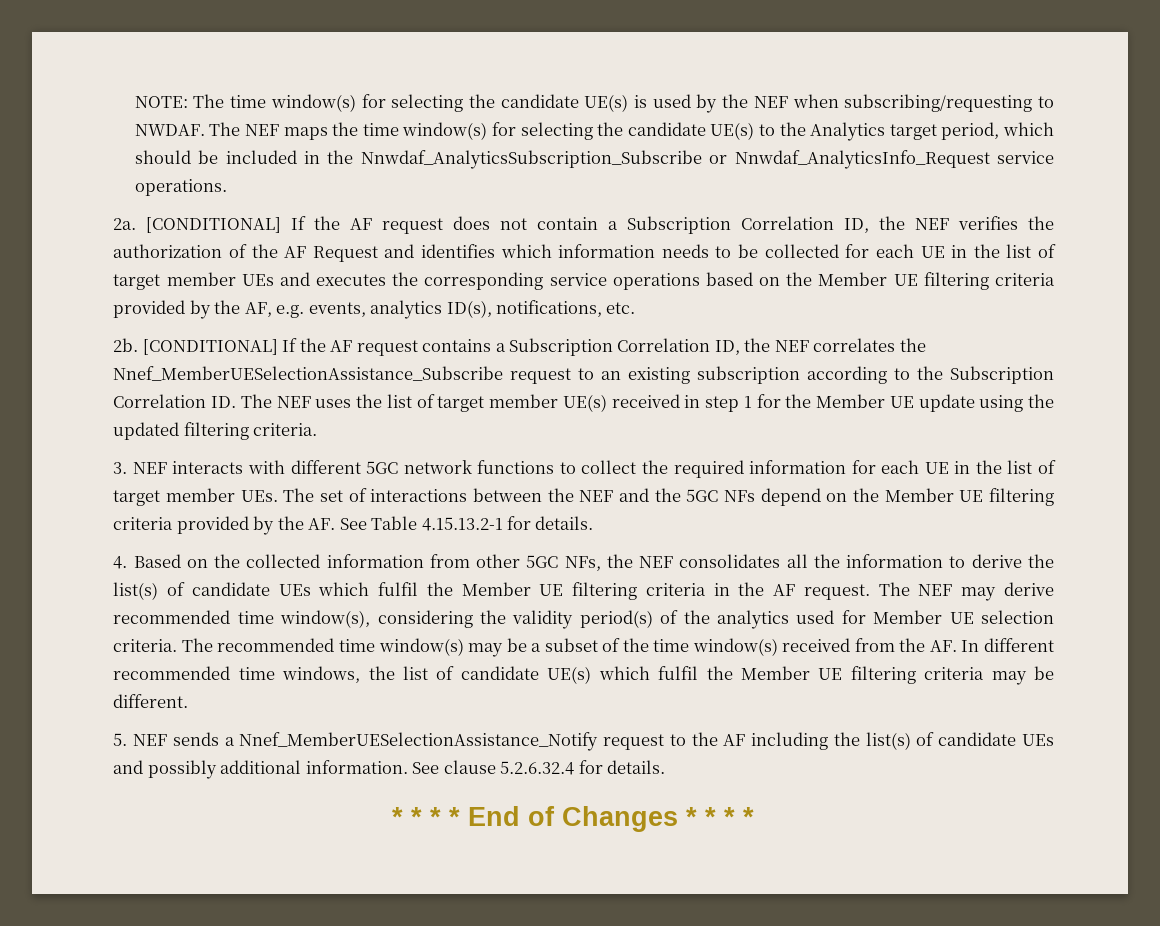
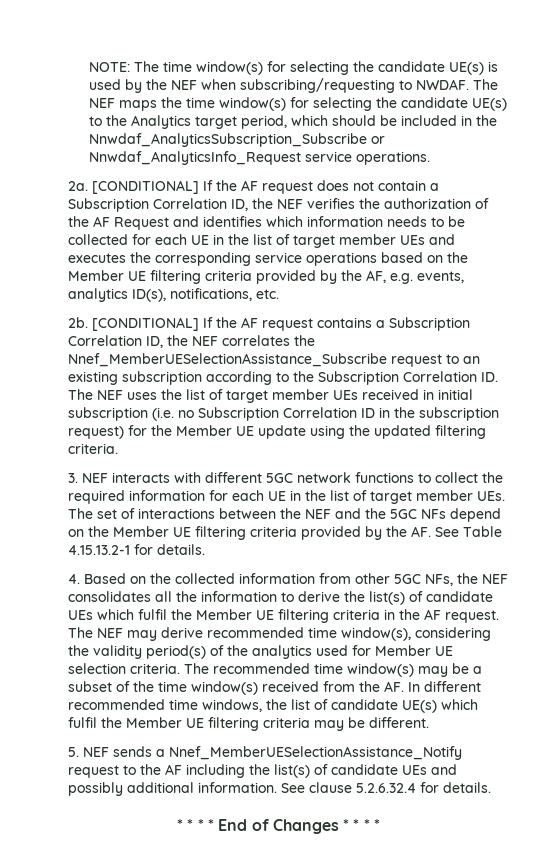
[562,394,607,412] UE(s) -> [333,390,359,400] UEs
[705,396,752,412] step 1 -> [438,389,474,400] [68,407,500,421] [68,426,125,439] initial subscription (i.e. no Subscription Correlation ID in the subscription request)

